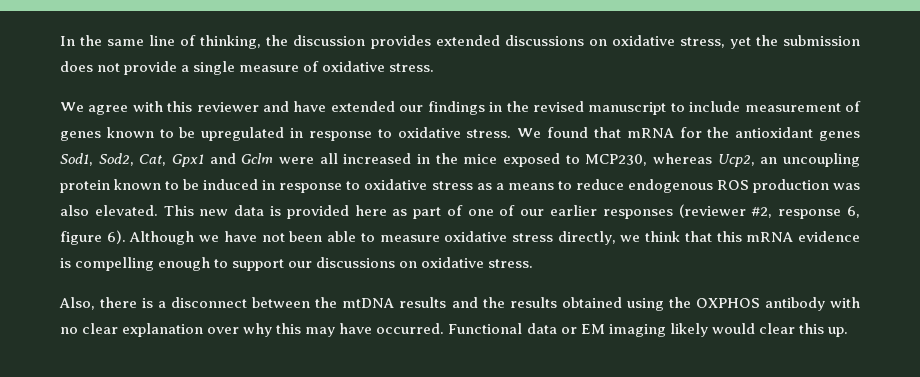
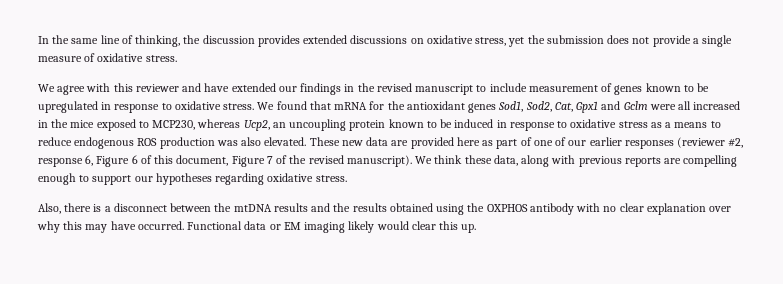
[163,205,194,216] This -> [309,137,340,146] These
[269,206,281,216] is -> [391,140,409,146] are
[60,230,860,245] [60,258,71,268] figure 6). Although we have not been able to measure oxidative stress directly, we think that this mRNA evidence is -> [96,155,682,167] Figure 6 of this document, Figure 7 of the revised manuscript). We think these data, along with previous reports are
[316,257,418,268] discussions on -> [155,173,265,185] hypotheses regarding

